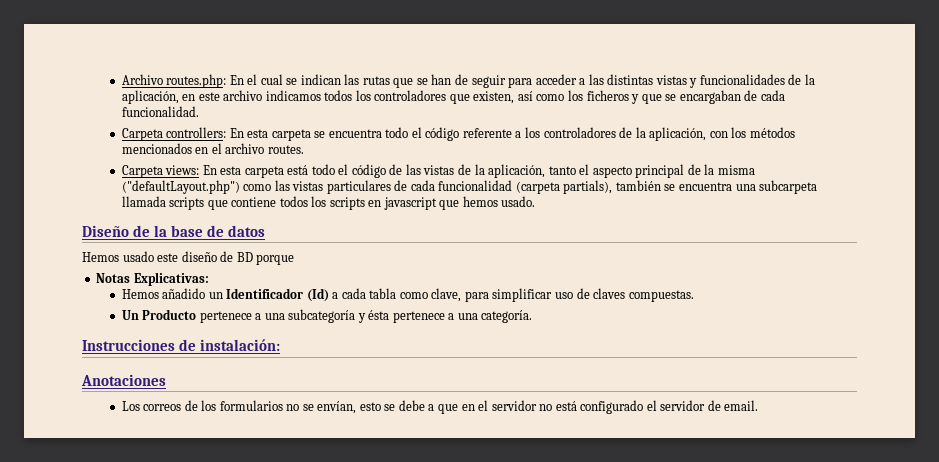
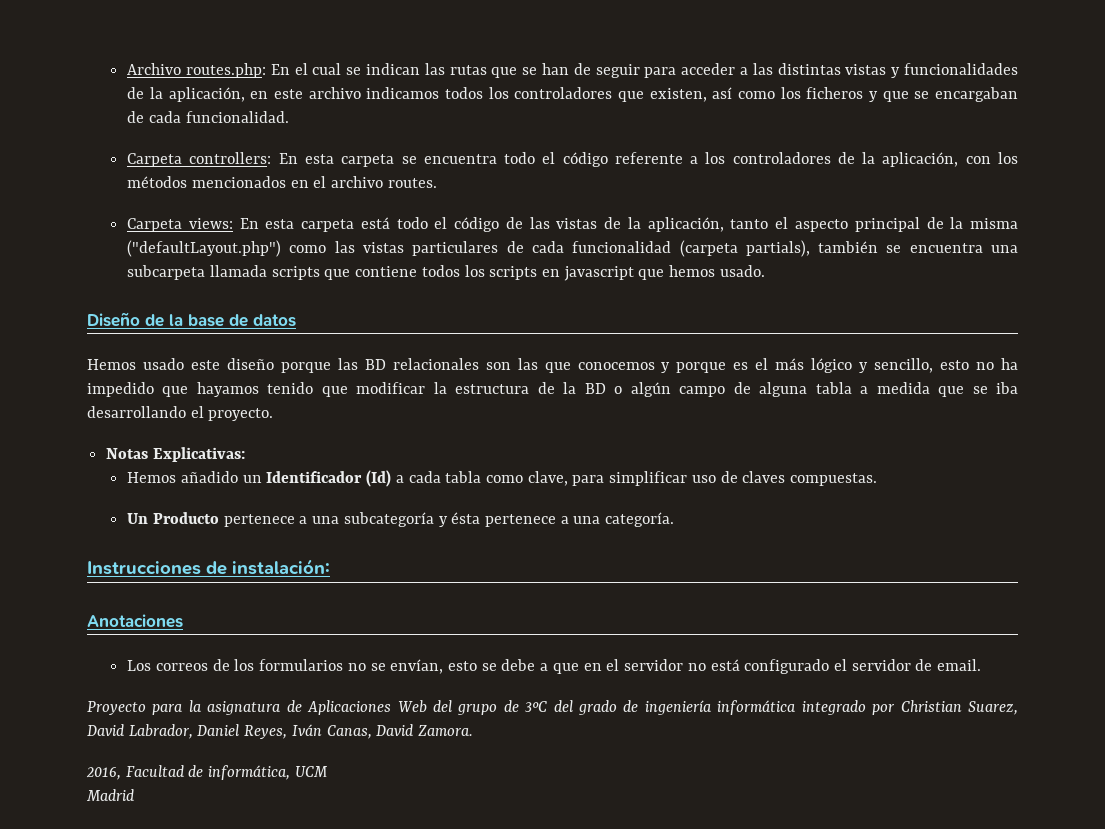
[220,251,295,265] de BD porque -> [280,358,1019,373] [87,382,1019,397] [87,406,274,421] porque las BD relacionales son las que conocemos y porque es el más lógico y sencillo, esto no ha impedido que hayamos tenido que modificar la estructura de la BD o algún campo de alguna tabla a medida que se iba desarrollando el proyecto.
(759, 405) none -> [87,700,1019,715] [87,724,474,739] [86,765,328,780] [86,789,135,801] // Proyecto para la asignatura de Aplicaciones Web del grupo de 3ºC del grado de ingeniería informática integrado por Christian Suarez, David Labrador, Daniel Reyes, Iván Canas, David Zamora. // 2016, Facultad de informática, UCM // Madrid

